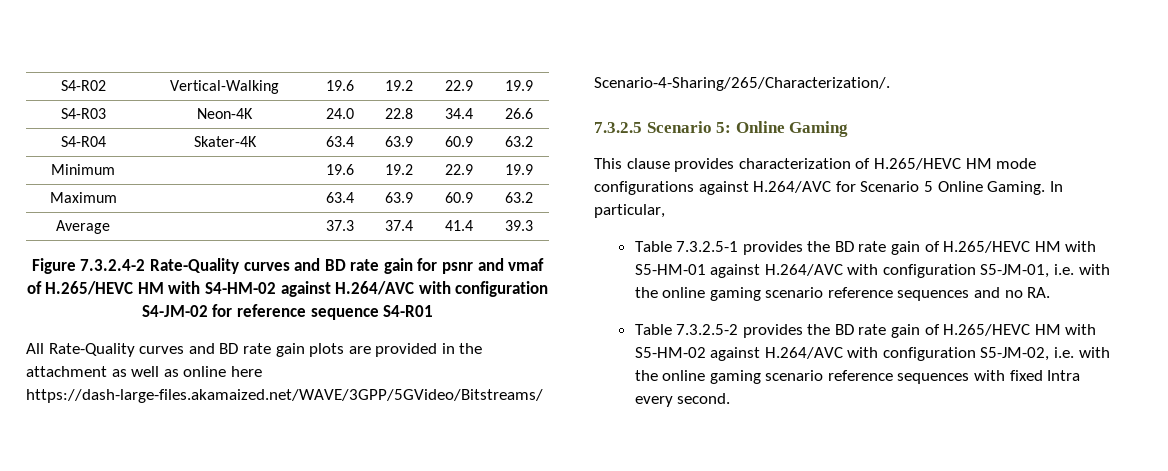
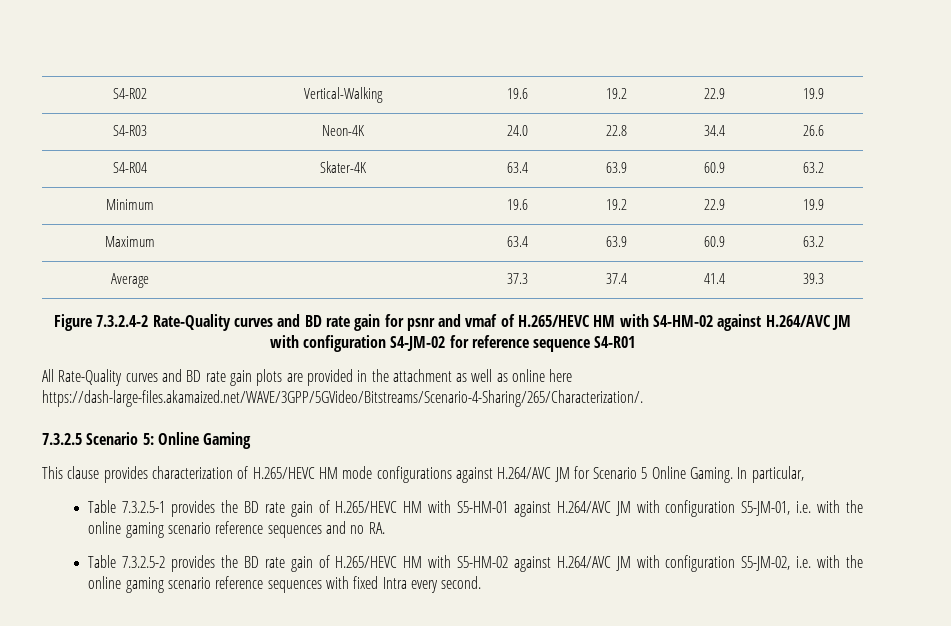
(415, 288) none -> [832,315,852,330] JM
(832, 187) none -> [554,467,570,482] JM
(843, 270) none -> [615,501,631,516] JM
(843, 353) none -> [615,556,631,571] JM

